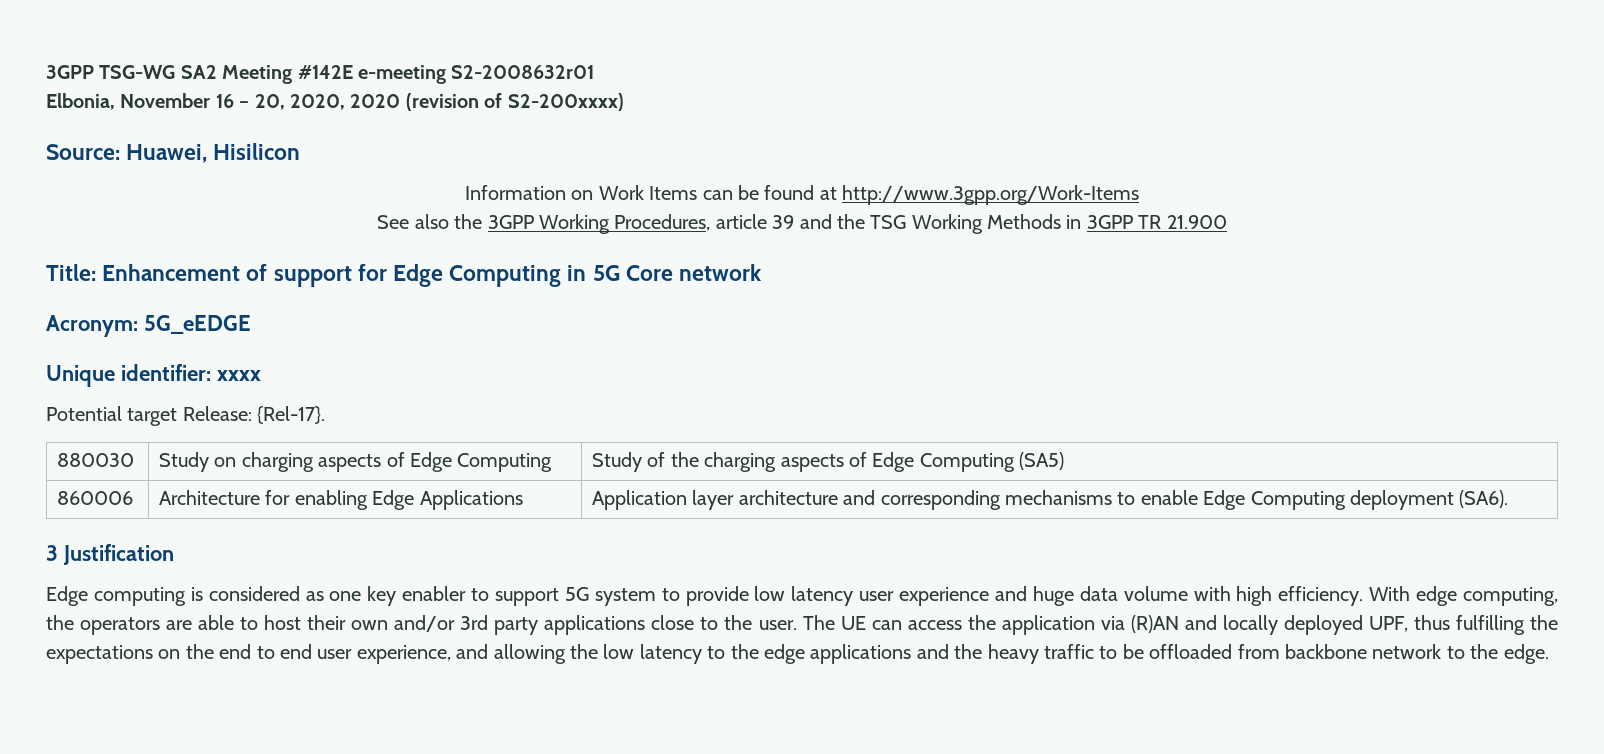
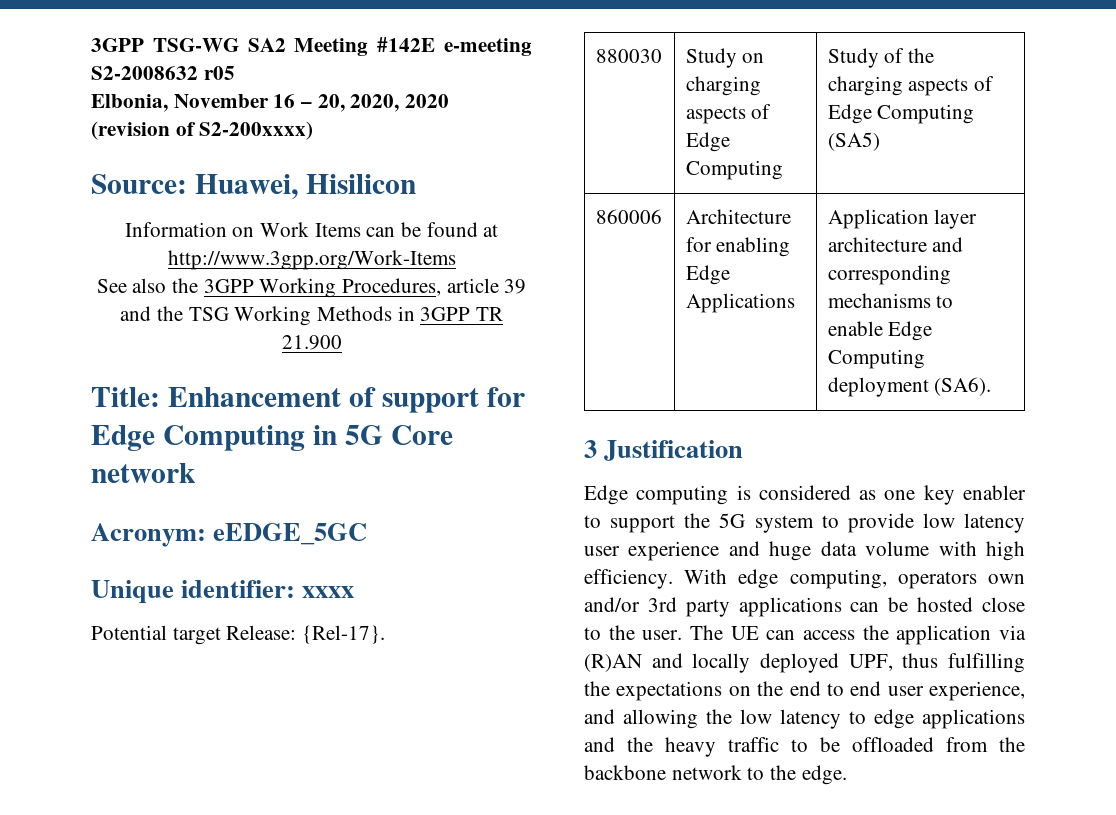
[451,65,595,79] S2-2008632r01 -> [91,66,235,80] S2-2008632 r05
[143,315,251,334] 5G_eEDGE -> [213,523,368,545] eEDGE_5GC
(560, 597) none -> [684,513,711,528] the
[46,615,347,635] the operators are able to host their -> [897,571,977,589] operators
(646, 625) none -> [850,597,974,612] can be hosted
[730,644,759,659] the -> (866, 717) none
(1280, 651) none -> [999,737,1025,752] the

